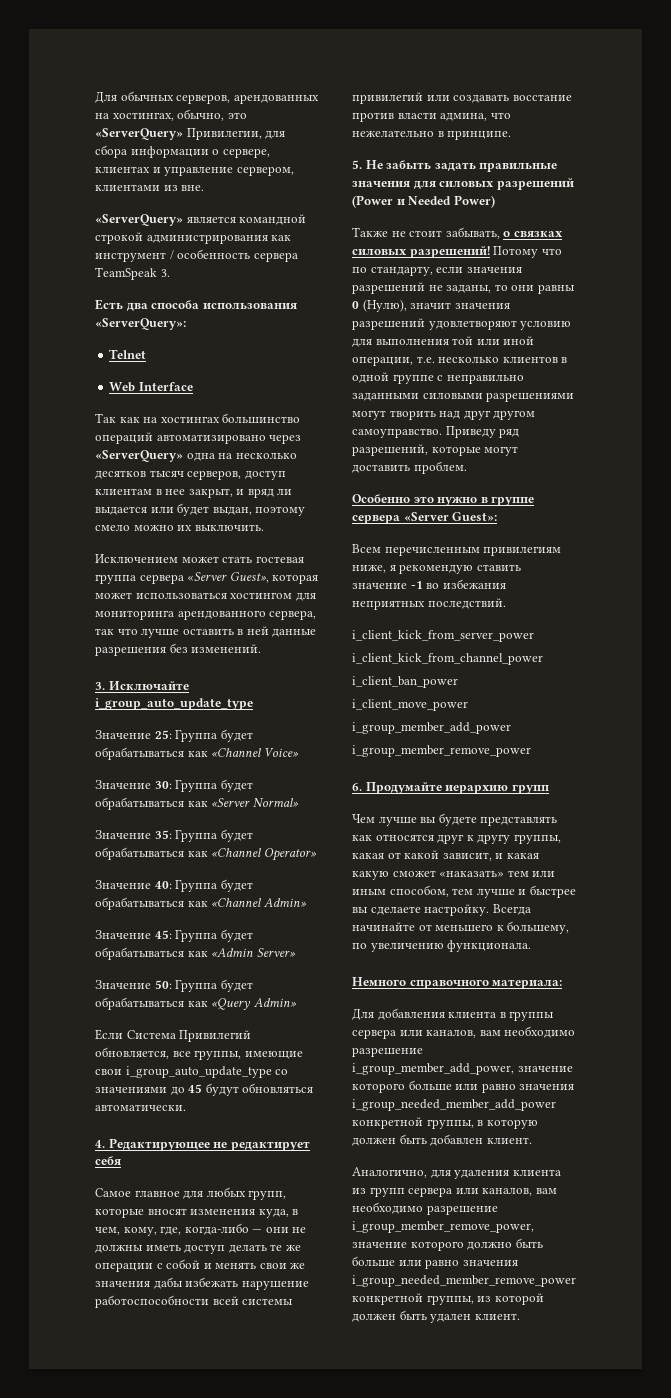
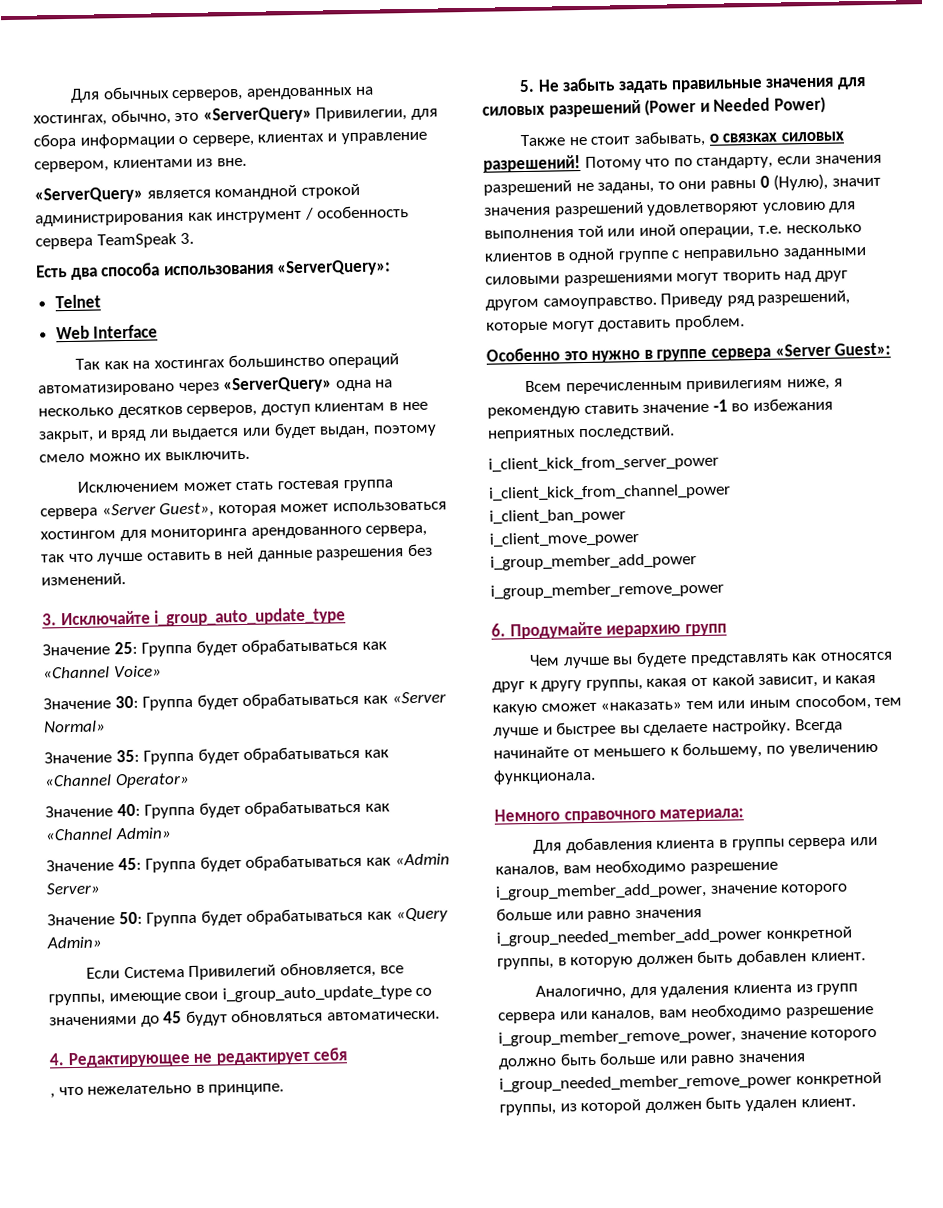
[149,470,184,477] тысяч -> (183, 412) none
[95,1187,287,1200] [95,1208,299,1218] [95,1223,307,1236] [95,1244,301,1254] [95,1259,306,1272] [95,1277,309,1290] [95,1295,294,1308] [352,92,572,104] [352,112,488,122] Самое главное для любых групп, которые вносят изменения куда, в чем, кому, где, когда-либо — они не должны иметь доступ делать те же операции с собой и менять свои же значения дабы избежать нарушение работоспособности всей системы привилегий или создавать восстание против власти админа, -> [50,1093,55,1099] ,

